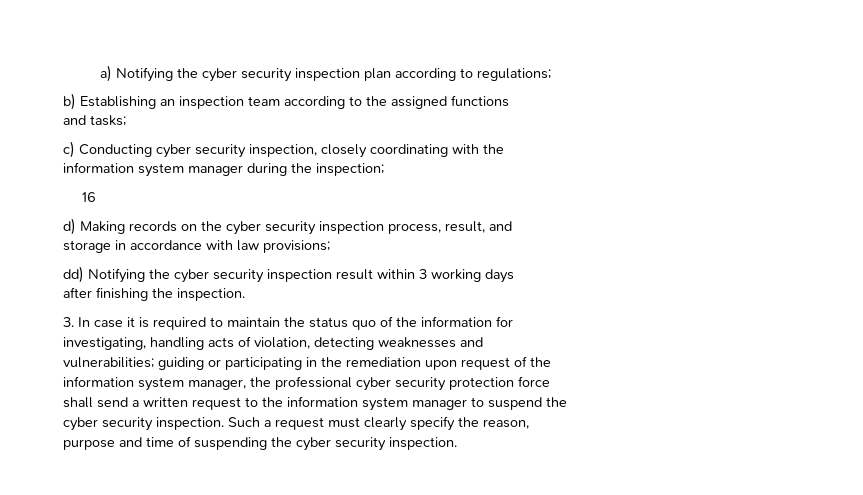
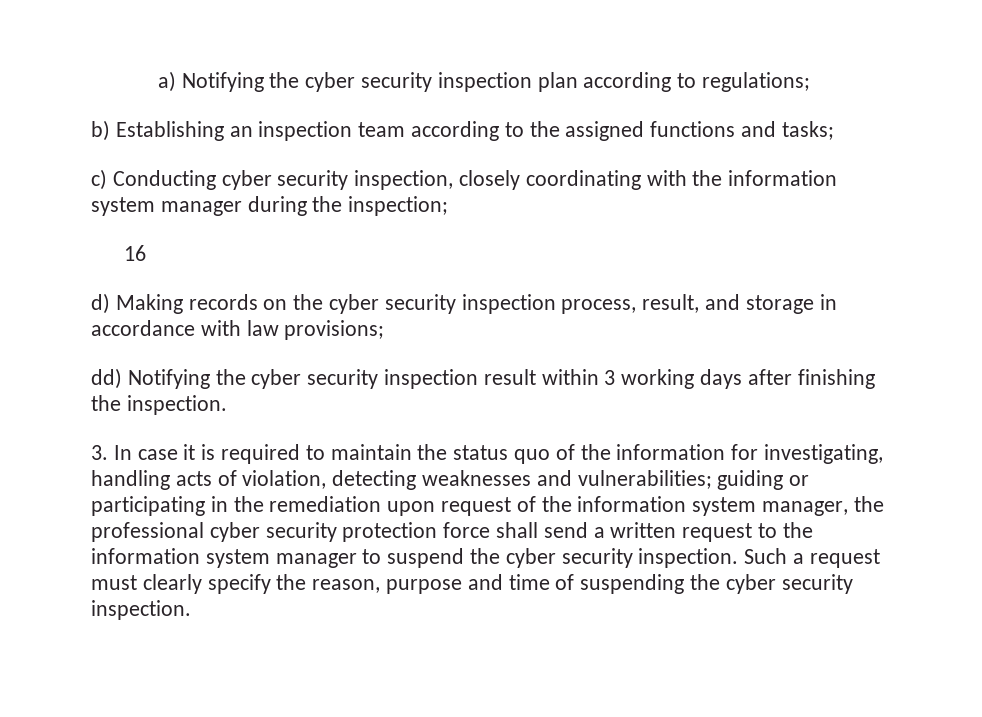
(509, 101) // -> (736, 129) none
(504, 149) // -> (723, 178) none
(512, 226) // -> (741, 302) none
(514, 276) // -> (743, 379) none
(513, 321) // -> (759, 452) none
(483, 342) // -> (572, 478) none
(551, 362) // -> (572, 504) none
(550, 381) // -> (491, 530) none
(567, 402) // -> (501, 556) none
(529, 424) // -> (381, 586) none

